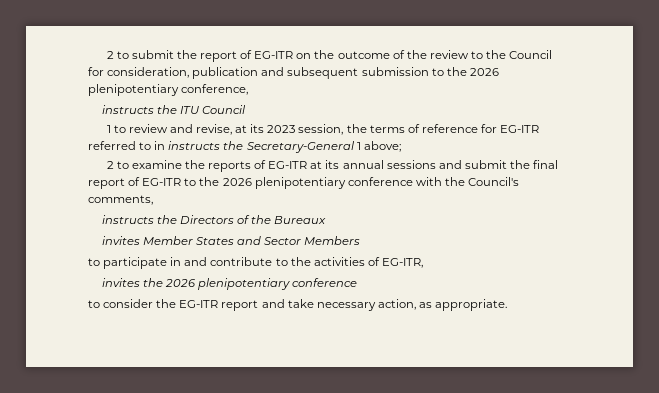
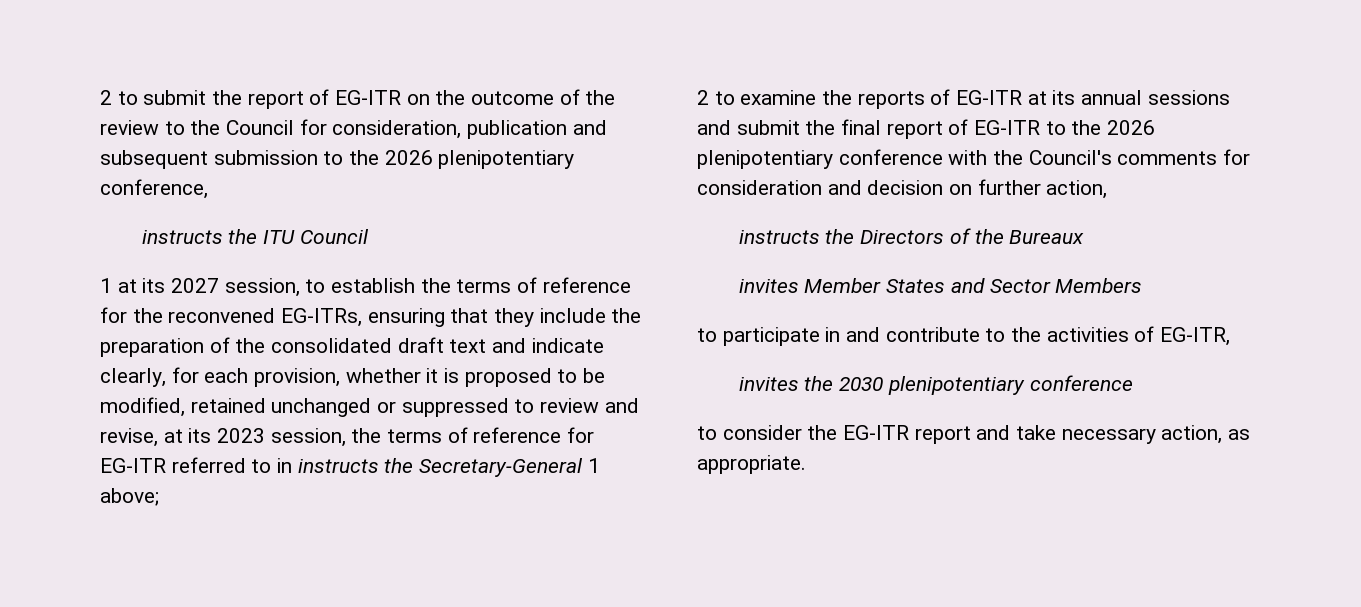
(111, 129) none -> [117,277,631,297] [100,307,642,327] [100,337,604,357] [100,367,606,387] [100,397,509,417] at its 2027 session, to establish the terms of reference for the reconvened EG-ITRs, ensuring that they include the preparation of the consolidated draft text and indicate clearly, for each provision, whether it is proposed to be modified, retained unchanged or suppressed
[88,195,153,205] comments, -> [1117,149,1251,165] [697,179,1108,199] comments for consideration and decision on further action,
[164,279,196,287] 2026 -> [839,377,884,391] 2030

